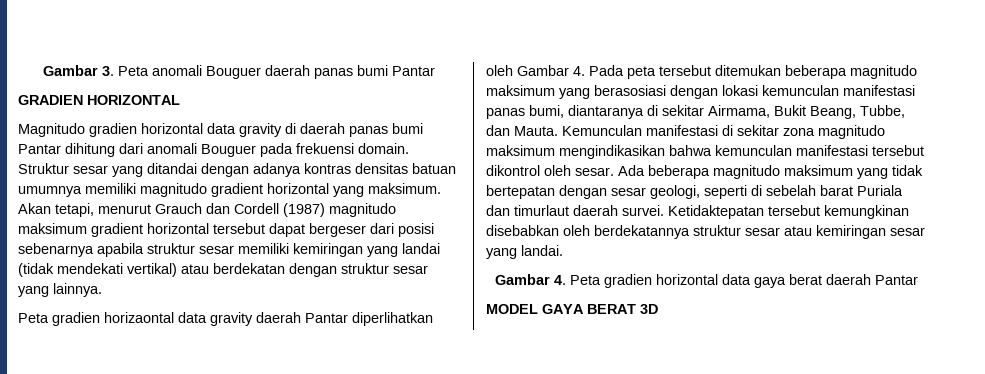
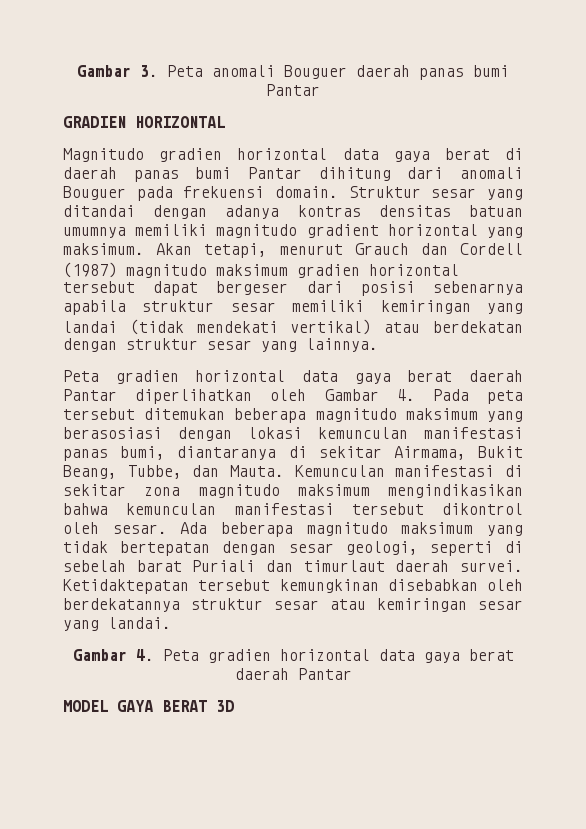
[239,123,282,137] gravity -> [393,148,490,162] gaya berat
[91,223,143,237] gradient -> [297,264,360,278] gradien
[104,312,253,326] horizaontal data gravity -> [195,370,453,384] horizontal data gaya berat
[857,185,903,196] Puriala -> [192,560,256,572] Puriali

